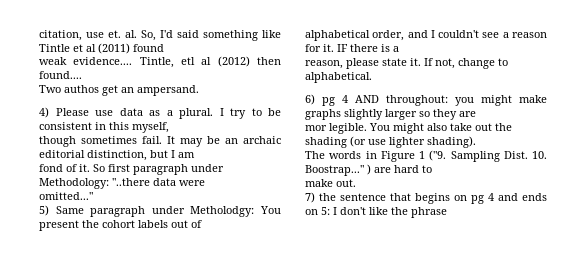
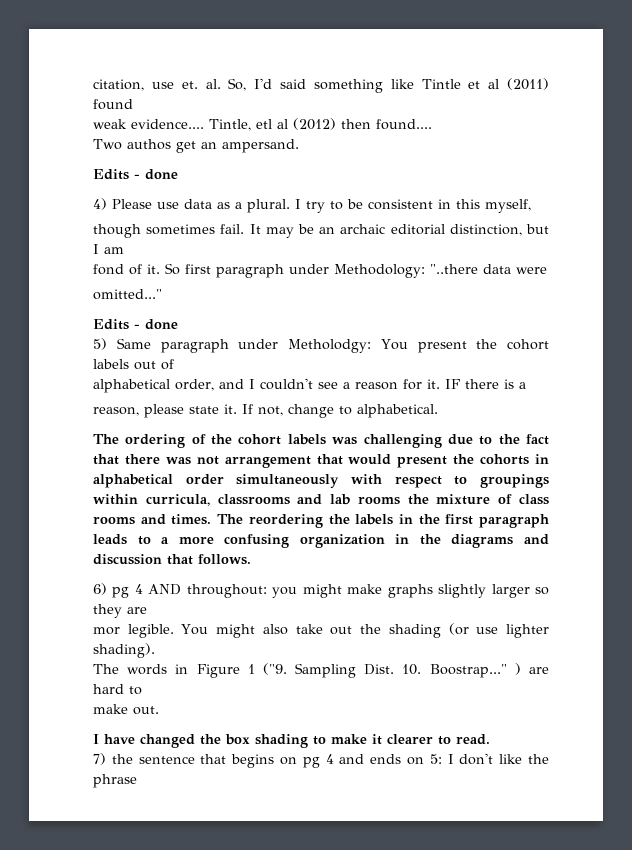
(199, 90) none -> [93,169,178,180] // Edits - done
(93, 196) none -> [93,319,178,330] // Edits - done
(372, 77) none -> [93,434,549,448] [93,454,549,468] [93,474,549,488] [93,494,549,506] [93,514,549,528] [93,534,549,548] [93,554,251,565] // The ordering of the cohort labels was challenging due to the fact that there was not arrangement that would present the cohorts in alphabetical order simultaneously with respect to groupings within curricula, classrooms and lab rooms the mixture of class rooms and times. The reordering the labels in the first paragraph leads to a more confusing organization in the diagrams and discussion that follows.
(356, 183) none -> [93,734,490,748] // I have changed the box shading to make it clearer to read.

